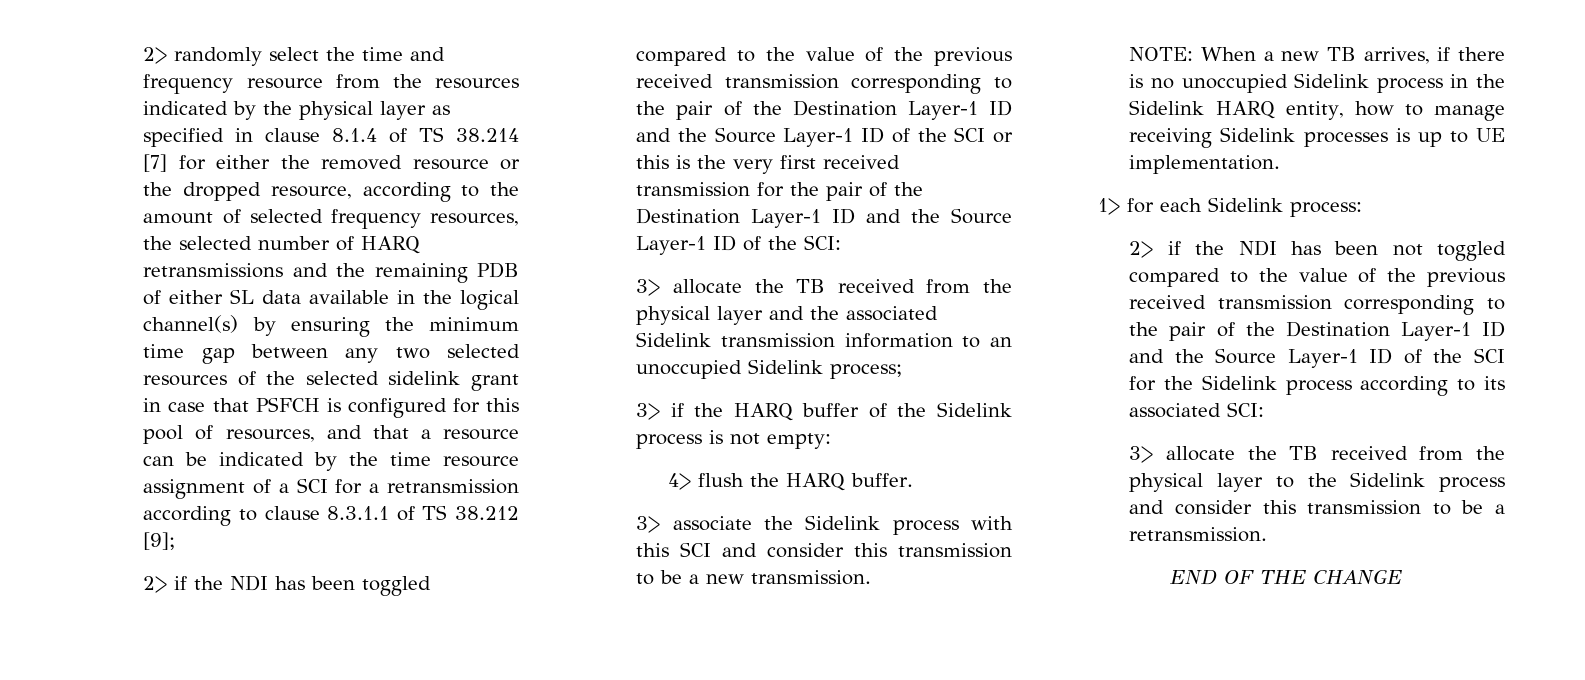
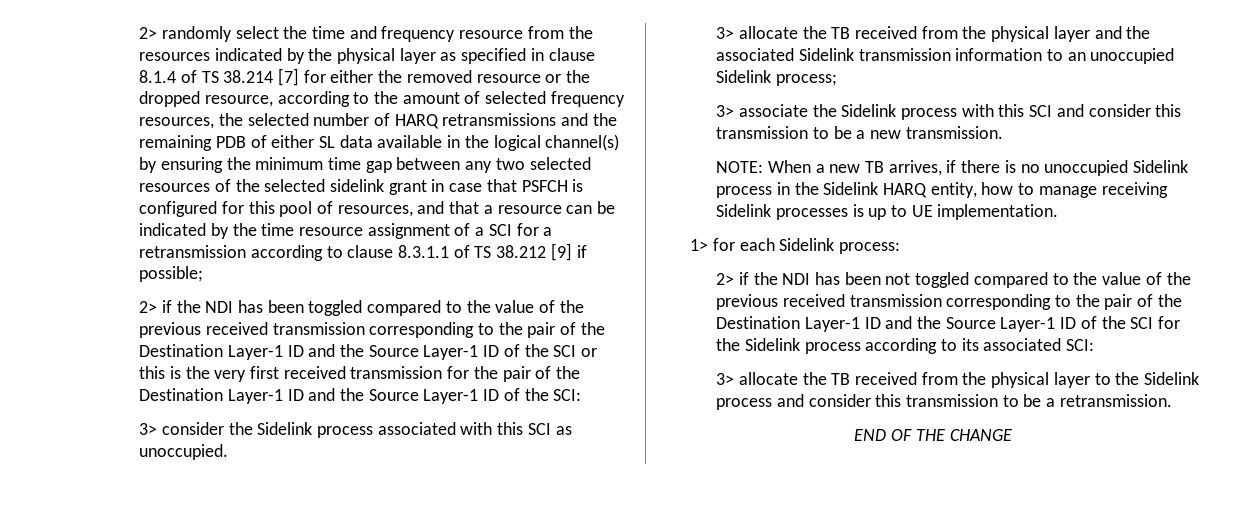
[143,532,176,550] [9]; -> [550,243,587,261] [139,266,204,282] [9] if possible;
(842, 242) none -> [139,422,572,438] [139,444,229,460] // 3> consider the Sidelink process associated with this SCI as unoccupied.
[636,402,1012,421] [636,430,832,449] [668,473,914,491] // 3> if the HARQ buffer of the Sidelink process is not empty: // 4> flush the HARQ buffer. -> (837, 80) none

